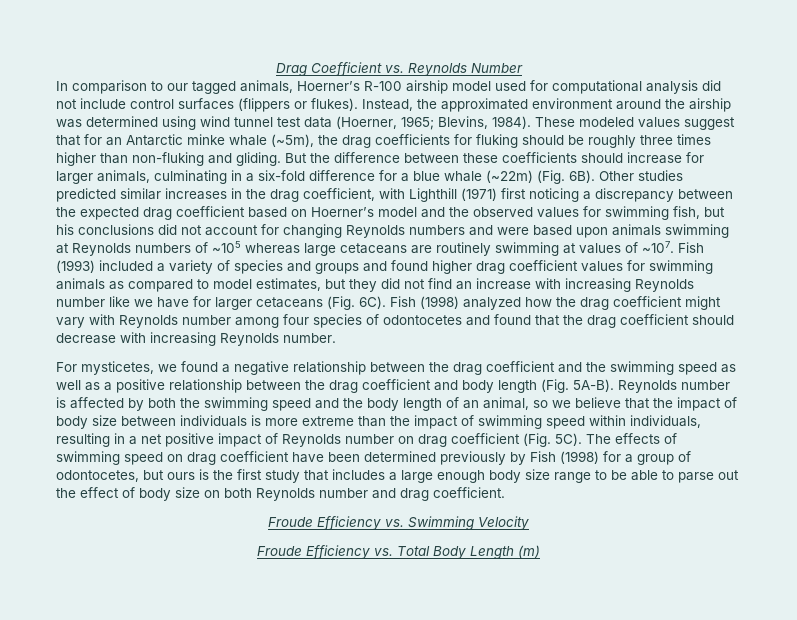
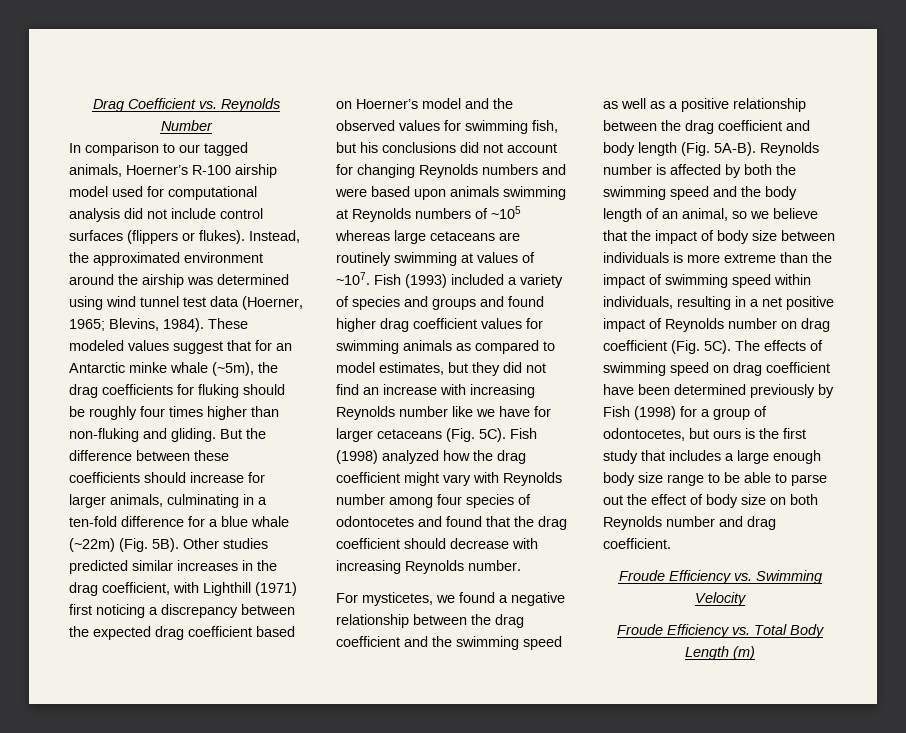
[640,135,673,145] three -> [140,406,165,417] four
[258,170,305,181] six-fold -> [69,516,117,527] ten-fold
[569,170,595,183] 6B). -> [152,538,179,552] 5B).
[359,296,386,309] 6C). -> [479,428,506,442] 5C).

